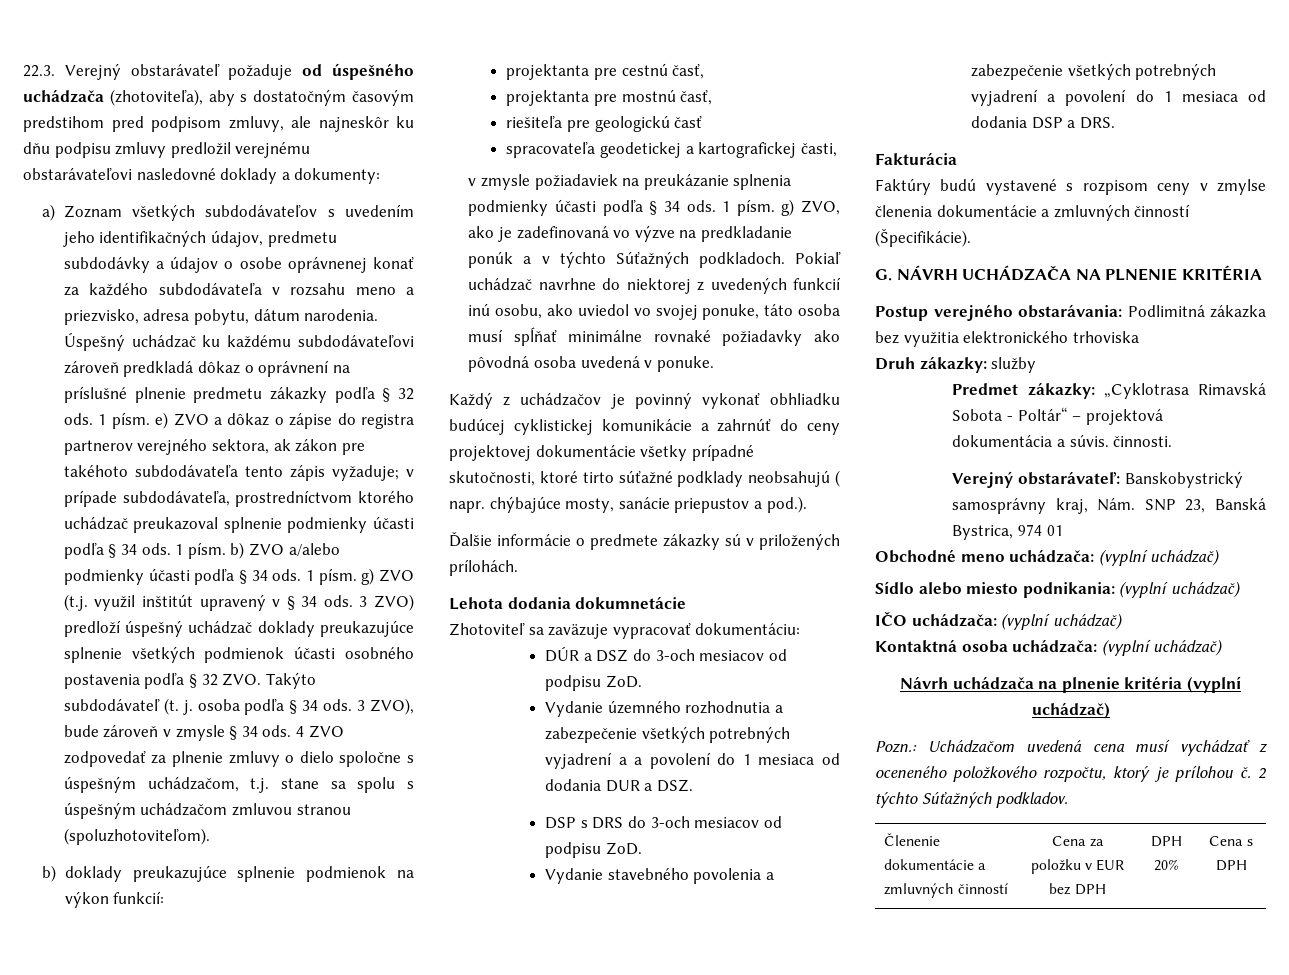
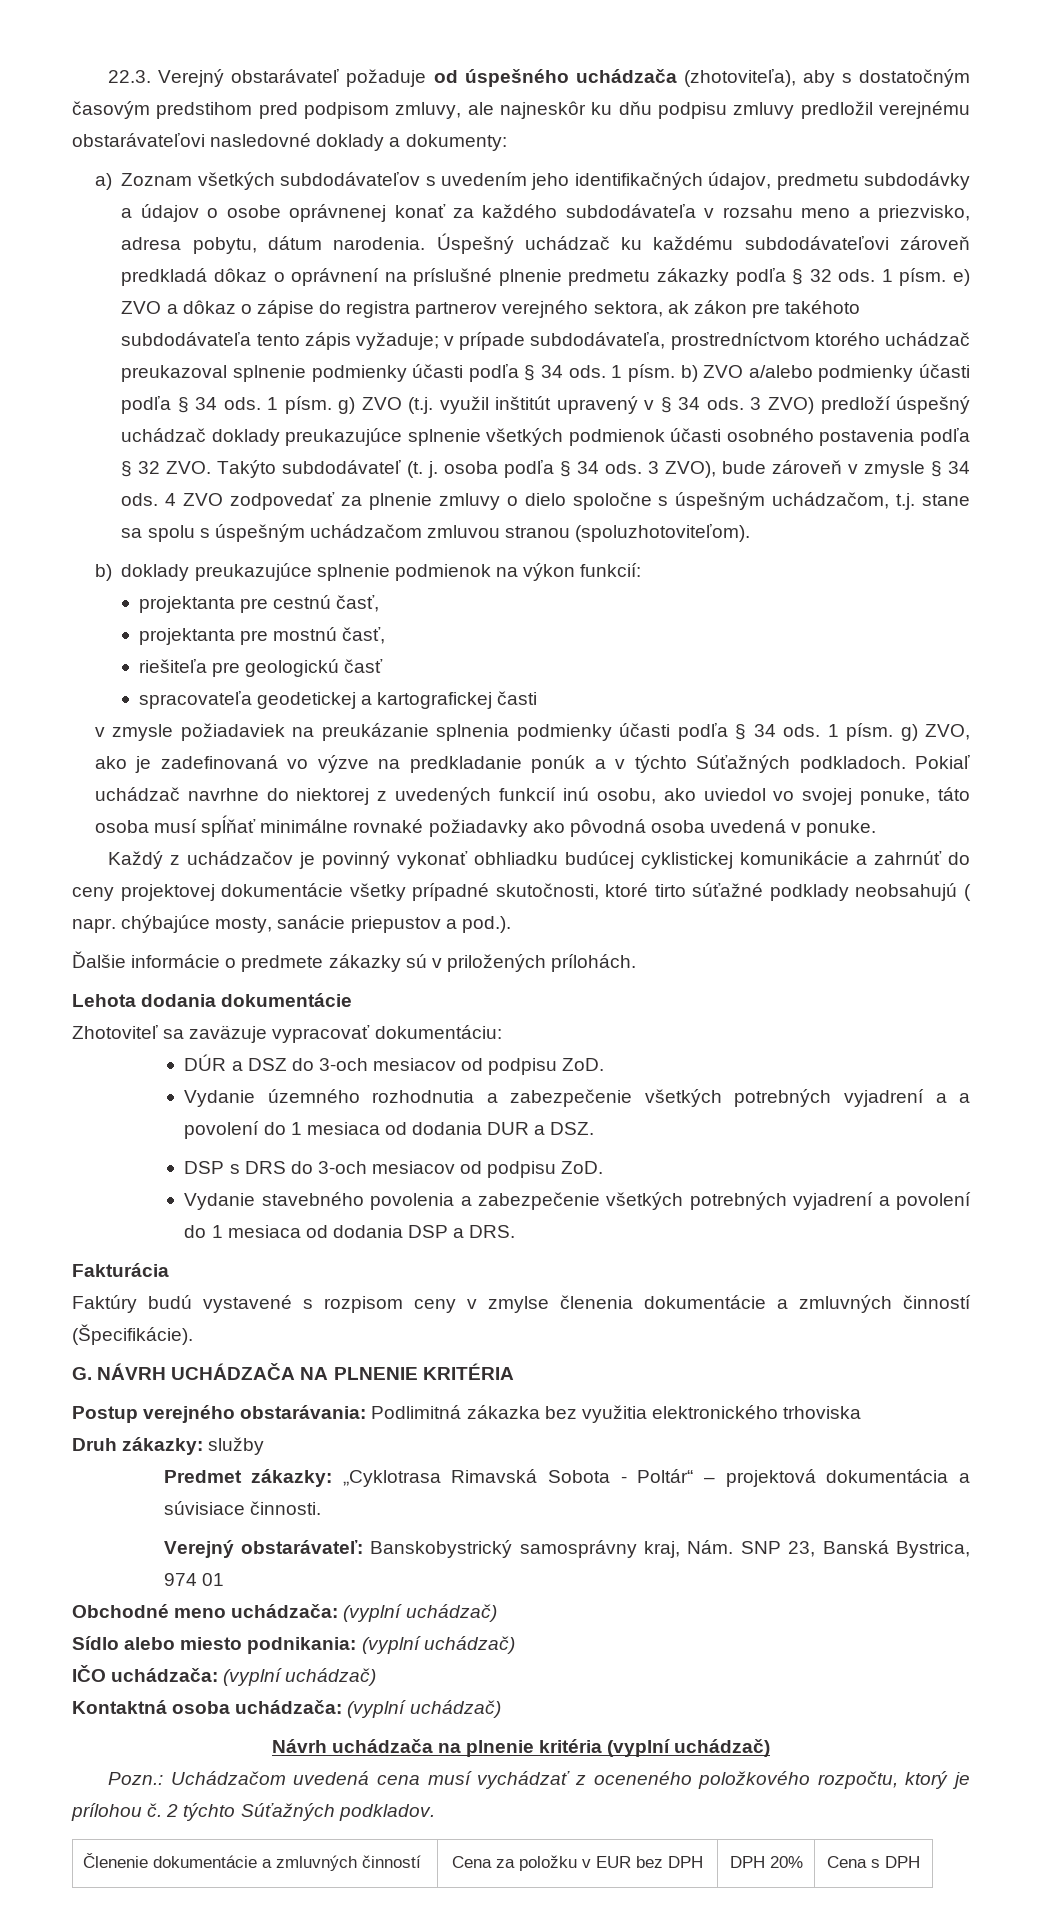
[800,143,837,157] časti, -> [497,691,538,705] časti
[575,596,687,609] dokumnetácie -> [221,993,353,1007] dokumentácie
[1069,434,1109,447] súvis. -> [163,1501,245,1515] súvisiace

